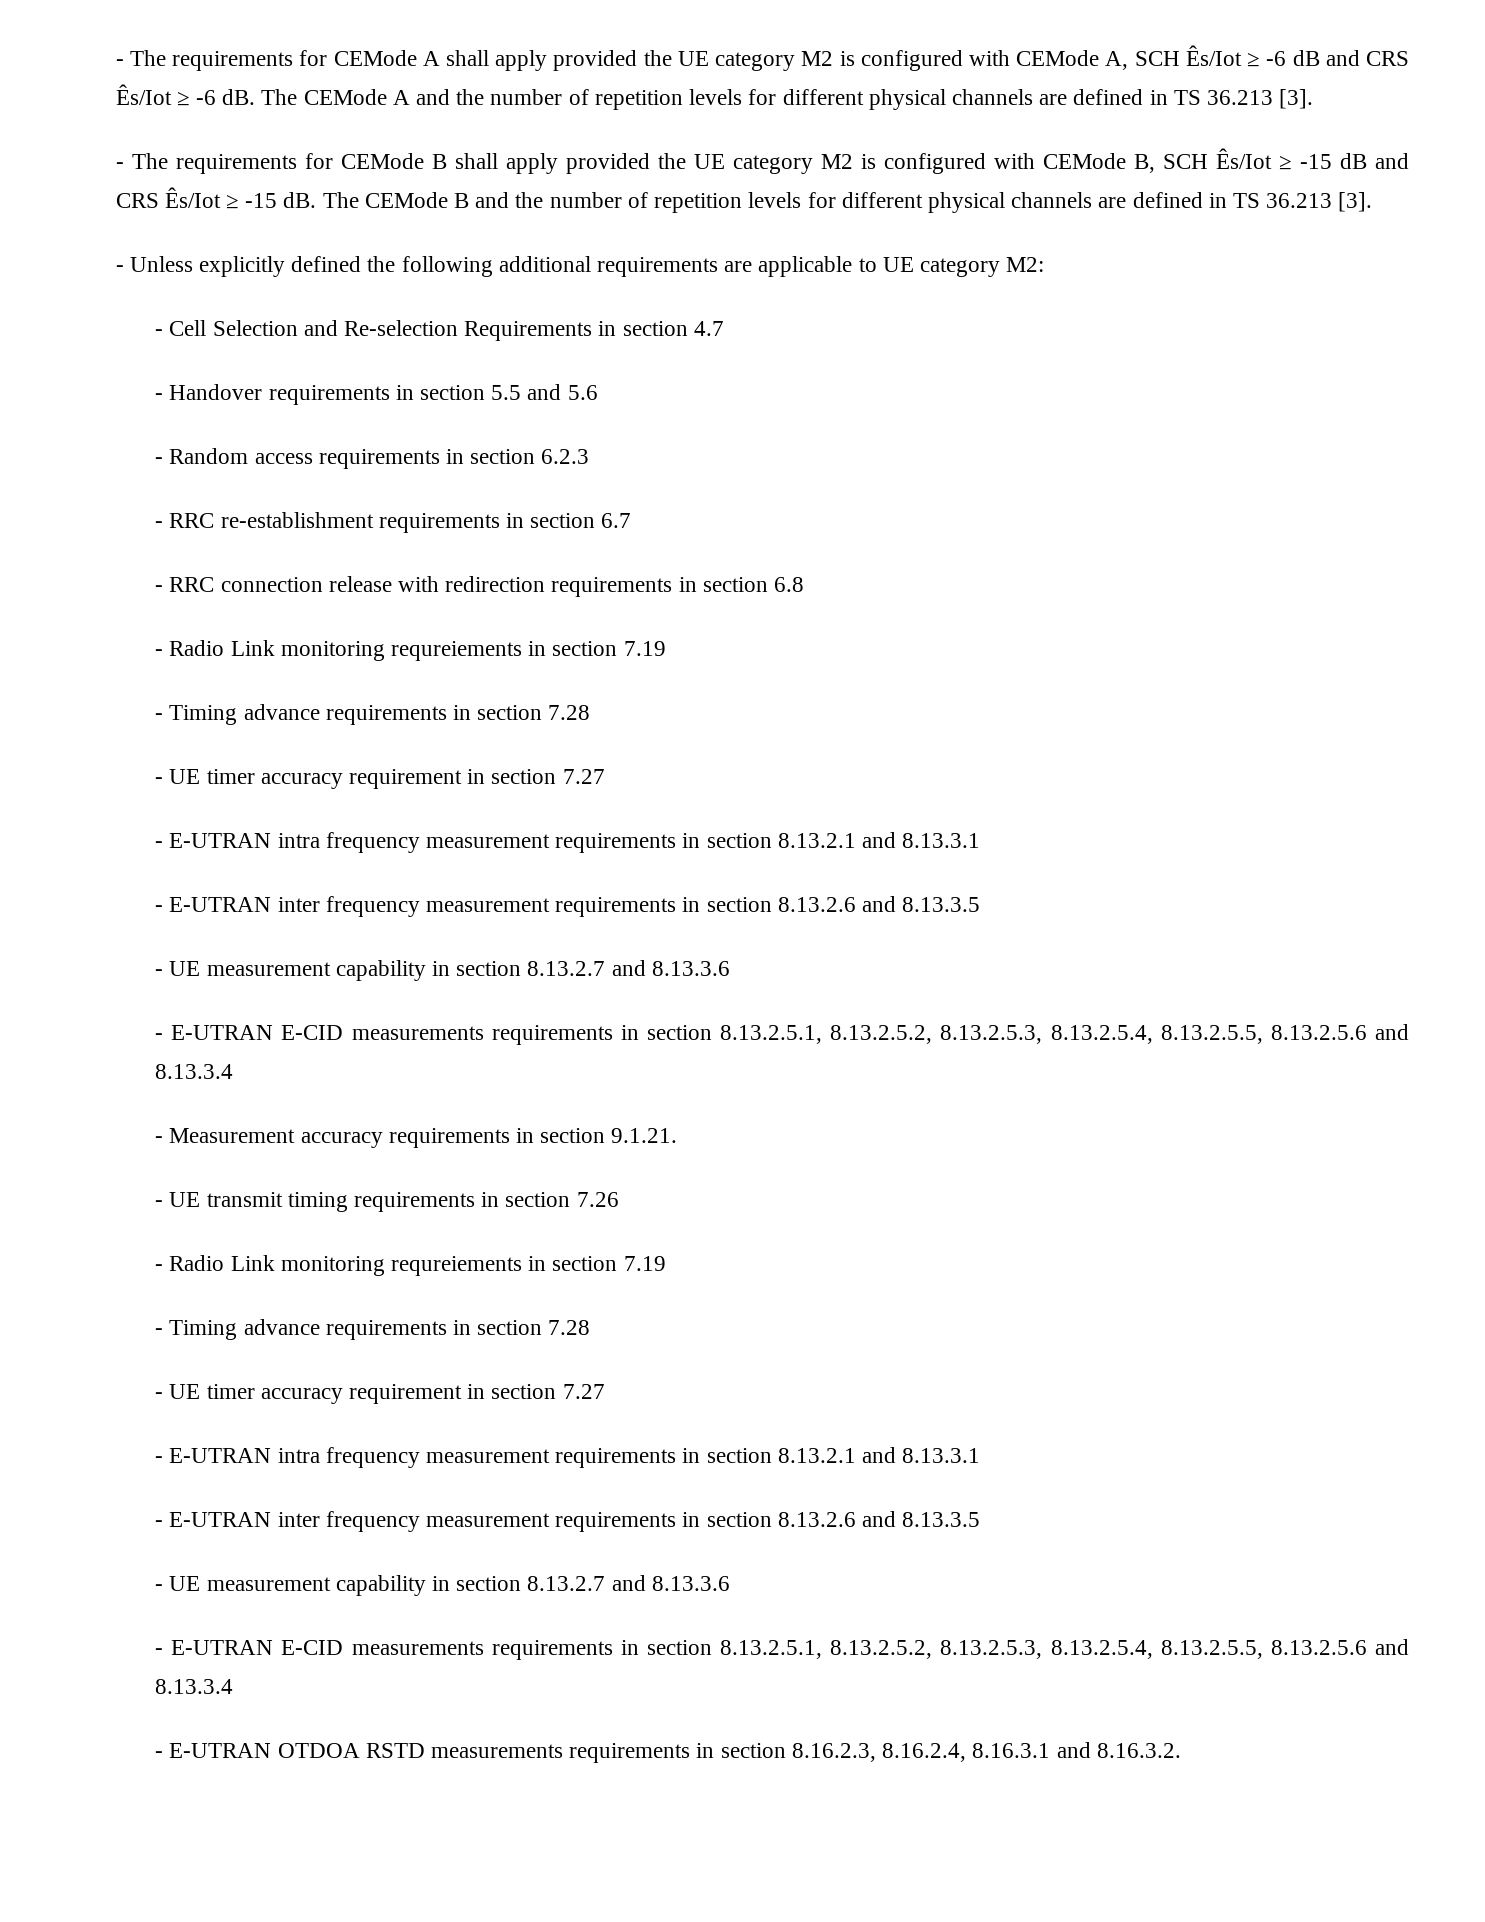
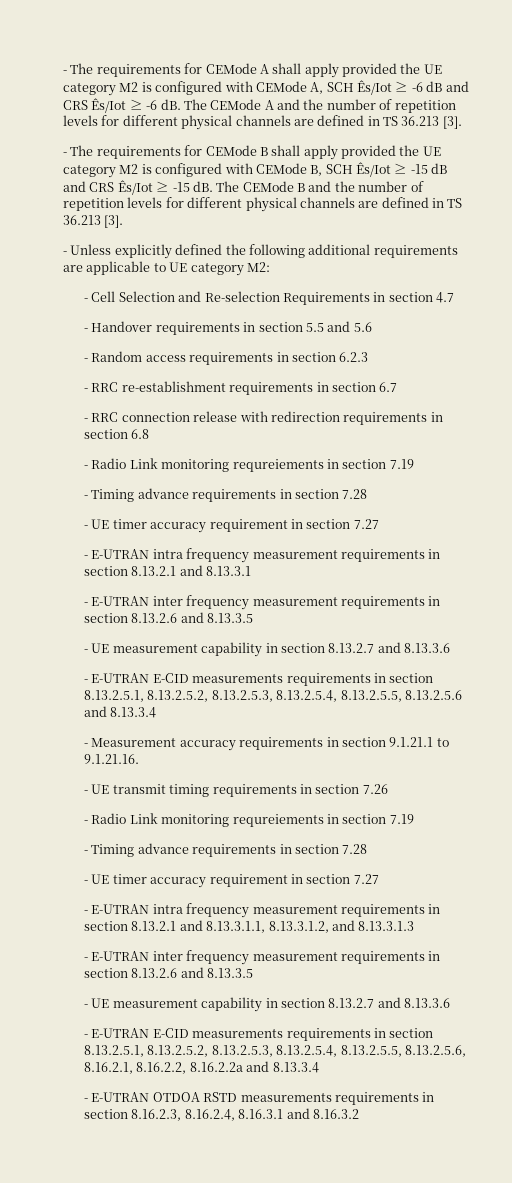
[611,1128,678,1143] 9.1.21. -> [389,737,449,747] [84,754,140,764] 9.1.21.1 to 9.1.21.16.
[902,1448,981,1463] 8.13.3.1 -> [206,920,415,933] 8.13.3.1.1, 8.13.3.1.2, and 8.13.3.1.3
[1270,1640,1367,1655] 8.13.2.5.6 -> [404,1045,466,1057] [84,1062,243,1074] 8.13.2.5.6, 8.16.2.1, 8.16.2.2, 8.16.2.2a
[1096,1743,1181,1758] 8.16.3.2. -> [312,1109,359,1119] 8.16.3.2

